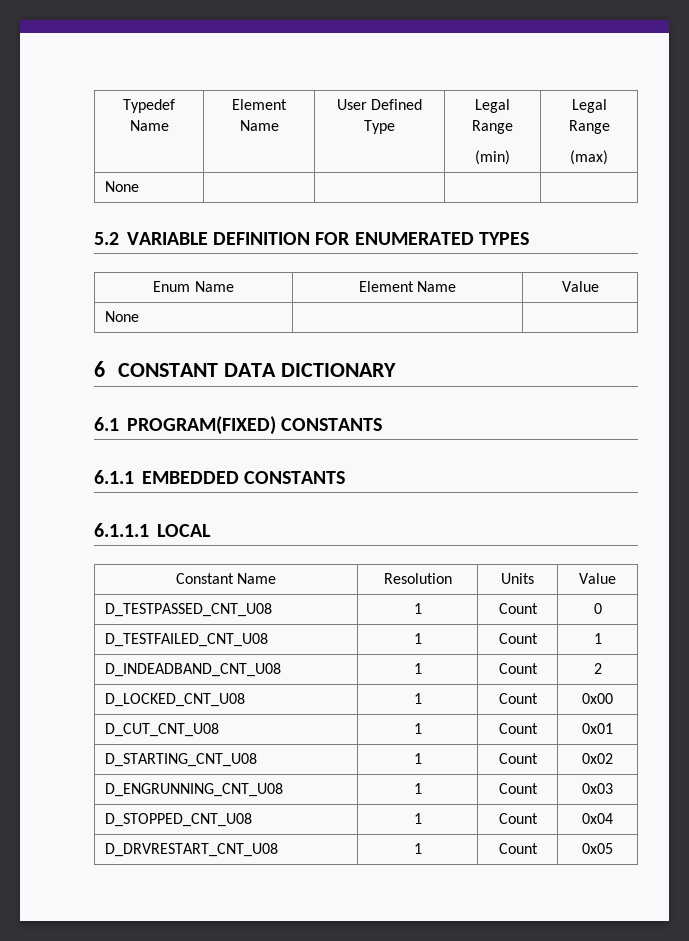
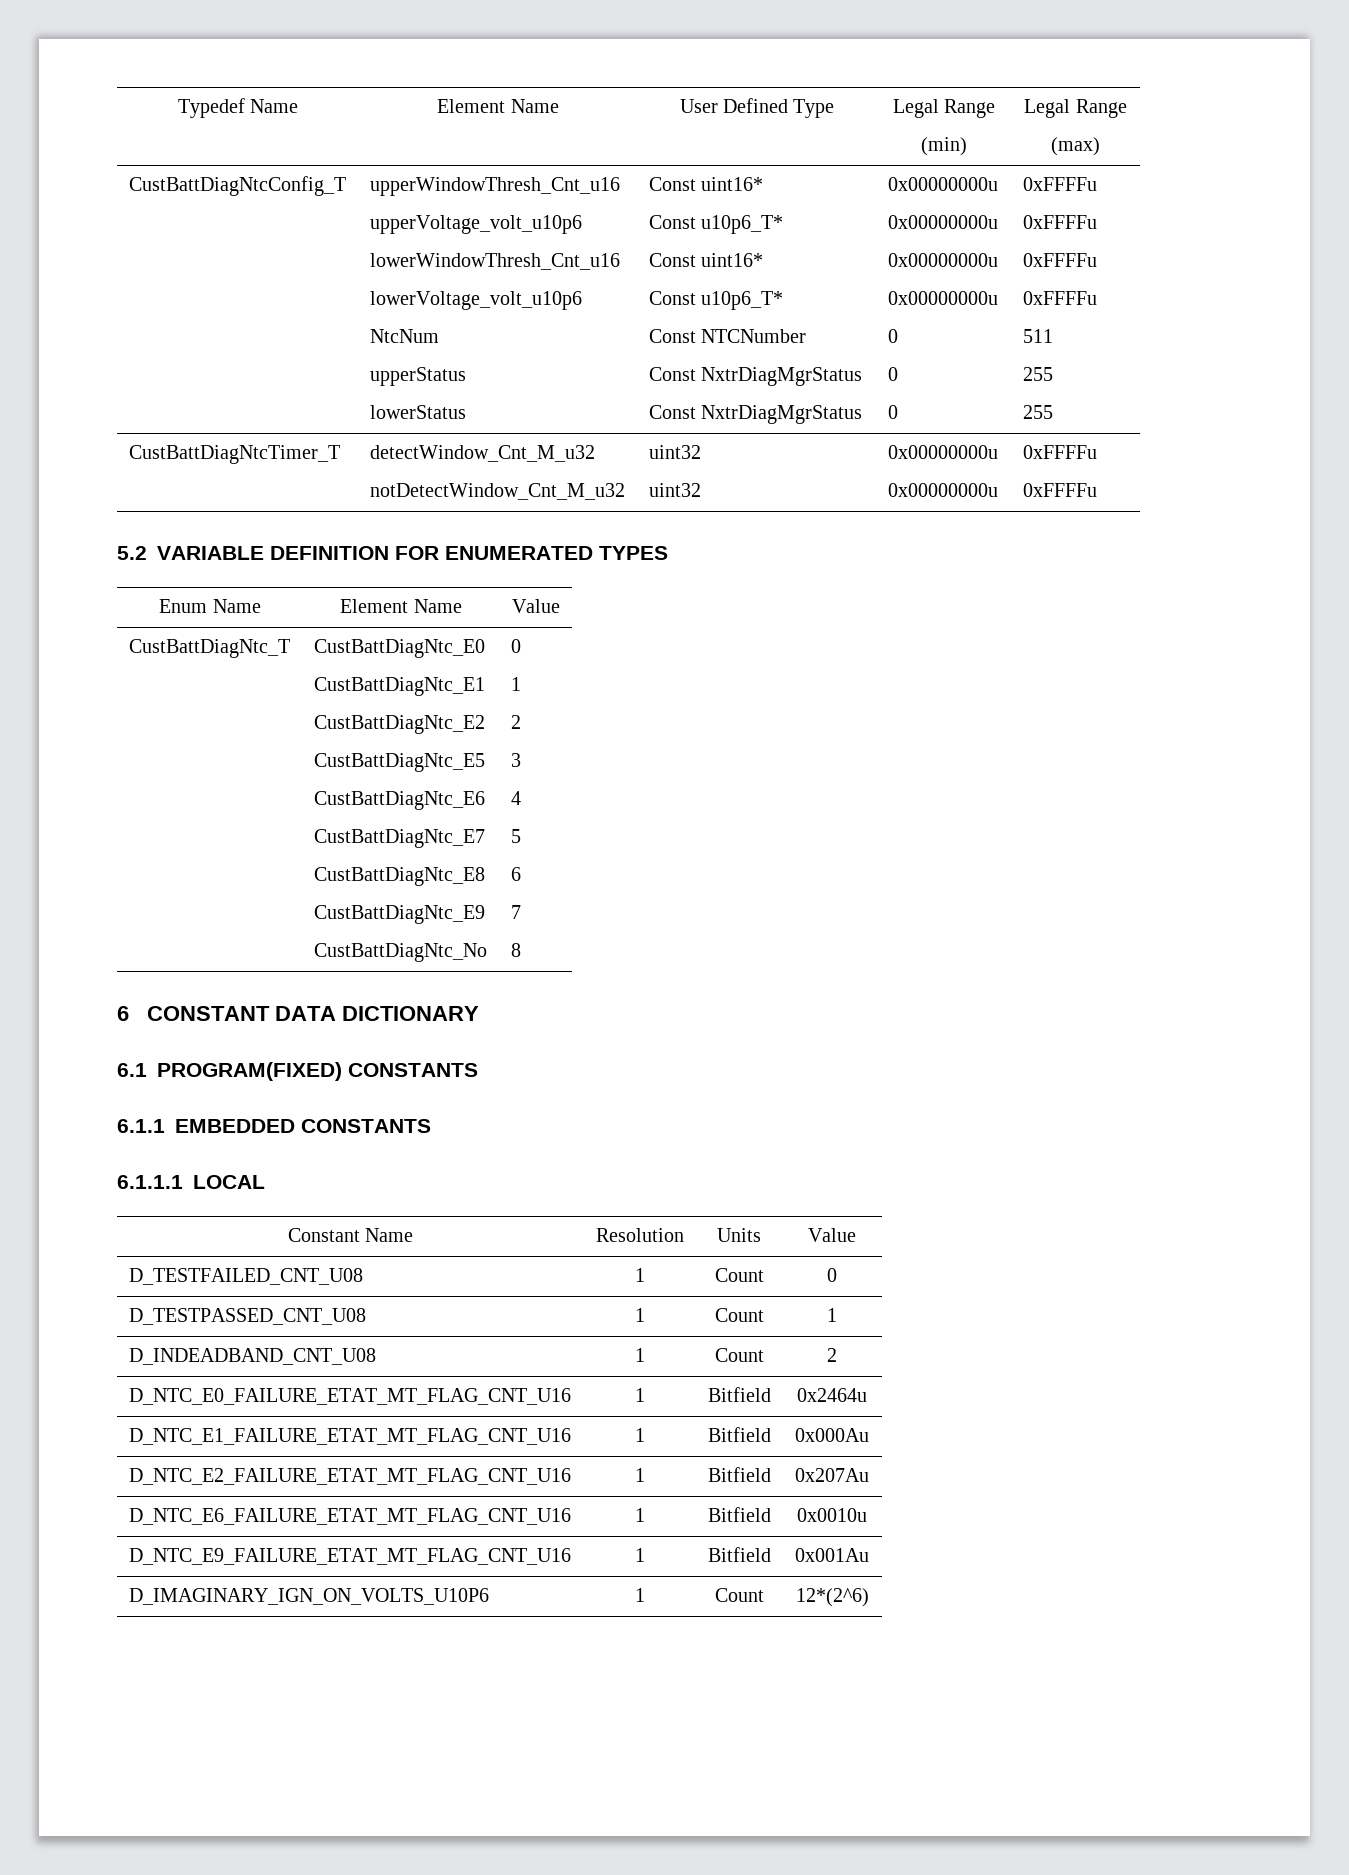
[105,181,140,192] None | | | | -> [128,176,346,196] [369,177,620,196] [369,215,582,234] [369,253,620,270] [369,291,582,310] [369,329,439,343] [369,367,466,386] [369,405,466,419] [648,177,764,191] [648,215,784,234] [648,253,764,267] [648,291,784,310] [648,329,807,343] [648,367,863,386] [648,405,863,424] [887,177,998,191] [887,215,998,229] [887,253,998,267] [887,291,998,305] [887,329,898,343] [887,367,898,381] [887,405,898,419] [1022,177,1097,191] [1022,215,1097,229] [1022,253,1097,267] [1022,291,1097,305] [1022,329,1053,343] [1022,367,1053,381] [1022,405,1053,419] [128,445,340,464] [369,445,595,462] [369,483,625,500] [648,445,701,459] [648,483,701,497] [887,445,998,459] [887,483,998,497] [1022,445,1097,459] [1022,483,1097,497] CustBattDiagNtcConfig_T | upperWindowThresh_Cnt_u16 // upperVoltage_volt_u10p6 // lowerWindowThresh_Cnt_u16 // lowerVoltage_volt_u10p6 // NtcNum // upperStatus // lowerStatus | Const uint16* // Const u10p6_T* // Const uint16* // Const u10p6_T* // Const NTCNumber // Const NxtrDiagMgrStatus // Const NxtrDiagMgrStatus | 0x00000000u // 0x00000000u // 0x00000000u // 0x00000000u // 0 // 0 // 0 | 0xFFFFu // 0xFFFFu // 0xFFFFu // 0xFFFFu // 511 // 255 // 255 // CustBattDiagNtcTimer_T | detectWindow_Cnt_M_u32 // notDetectWindow_Cnt_M_u32 | uint32 // uint32 | 0x00000000u // 0x00000000u | 0xFFFFu // 0xFFFFu
[105,311,140,322] None | | -> [128,639,290,658] [313,639,485,658] [313,677,485,696] [313,715,485,734] [313,753,485,772] [313,791,485,810] [313,829,485,848] [313,867,485,886] [313,905,485,924] [313,943,487,962] [510,639,521,653] [510,677,521,691] [510,715,521,729] [510,753,521,767] [510,791,521,805] [510,829,521,843] [510,867,521,881] [510,905,521,919] [510,943,521,957] CustBattDiagNtc_T | CustBattDiagNtc_E0 // CustBattDiagNtc_E1 // CustBattDiagNtc_E2 // CustBattDiagNtc_E5 // CustBattDiagNtc_E6 // CustBattDiagNtc_E7 // CustBattDiagNtc_E8 // CustBattDiagNtc_E9 // CustBattDiagNtc_No | 0 // 1 // 2 // 3 // 4 // 5 // 6 // 7 // 8
[105,603,273,617] D_TESTPASSED_CNT_U08 -> [128,1268,363,1285] D_TESTFAILED_CNT_U08
[105,633,269,647] D_TESTFAILED_CNT_U08 -> [128,1308,366,1325] D_TESTPASSED_CNT_U08
[105,693,246,707] [413,693,422,704] [498,693,538,704] [582,693,613,704] [105,723,220,737] [413,723,422,734] [498,723,538,734] [582,723,613,734] [105,753,258,767] [413,753,422,764] [498,753,538,764] [582,753,613,764] [105,783,284,797] [413,783,422,794] [498,783,538,794] [582,783,613,794] [105,813,253,827] [413,813,422,824] [498,813,538,824] [582,813,613,824] [105,843,279,857] [413,843,422,854] [498,843,538,854] [582,843,613,854] D_LOCKED_CNT_U08 | 1 | Count | 0x00 // D_CUT_CNT_U08 | 1 | Count | 0x01 // D_STARTING_CNT_U08 | 1 | Count | 0x02 // D_ENGRUNNING_CNT_U08 | 1 | Count | 0x03 // D_STOPPED_CNT_U08 | 1 | Count | 0x04 // D_DRVRESTART_CNT_U08 | 1 | Count | 0x05 -> [128,1388,571,1405] [634,1388,645,1402] [707,1387,771,1402] [797,1388,867,1402] [128,1428,571,1445] [634,1428,645,1442] [707,1427,771,1442] [795,1428,869,1442] [128,1468,571,1485] [634,1468,645,1482] [707,1467,771,1482] [795,1468,869,1482] [128,1508,571,1525] [634,1508,645,1522] [707,1507,771,1522] [797,1508,867,1522] [128,1548,571,1565] [634,1548,645,1562] [707,1547,771,1562] [795,1548,869,1562] [128,1588,489,1605] [634,1588,645,1602] [714,1588,764,1602] [795,1588,869,1607] D_NTC_E0_FAILURE_ETAT_MT_FLAG_CNT_U16 | 1 | Bitfield | 0x2464u // D_NTC_E1_FAILURE_ETAT_MT_FLAG_CNT_U16 | 1 | Bitfield | 0x000Au // D_NTC_E2_FAILURE_ETAT_MT_FLAG_CNT_U16 | 1 | Bitfield | 0x207Au // D_NTC_E6_FAILURE_ETAT_MT_FLAG_CNT_U16 | 1 | Bitfield | 0x0010u // D_NTC_E9_FAILURE_ETAT_MT_FLAG_CNT_U16 | 1 | Bitfield | 0x001Au // D_IMAGINARY_IGN_ON_VOLTS_U10P6 | 1 | Count | 12*(2^6)

